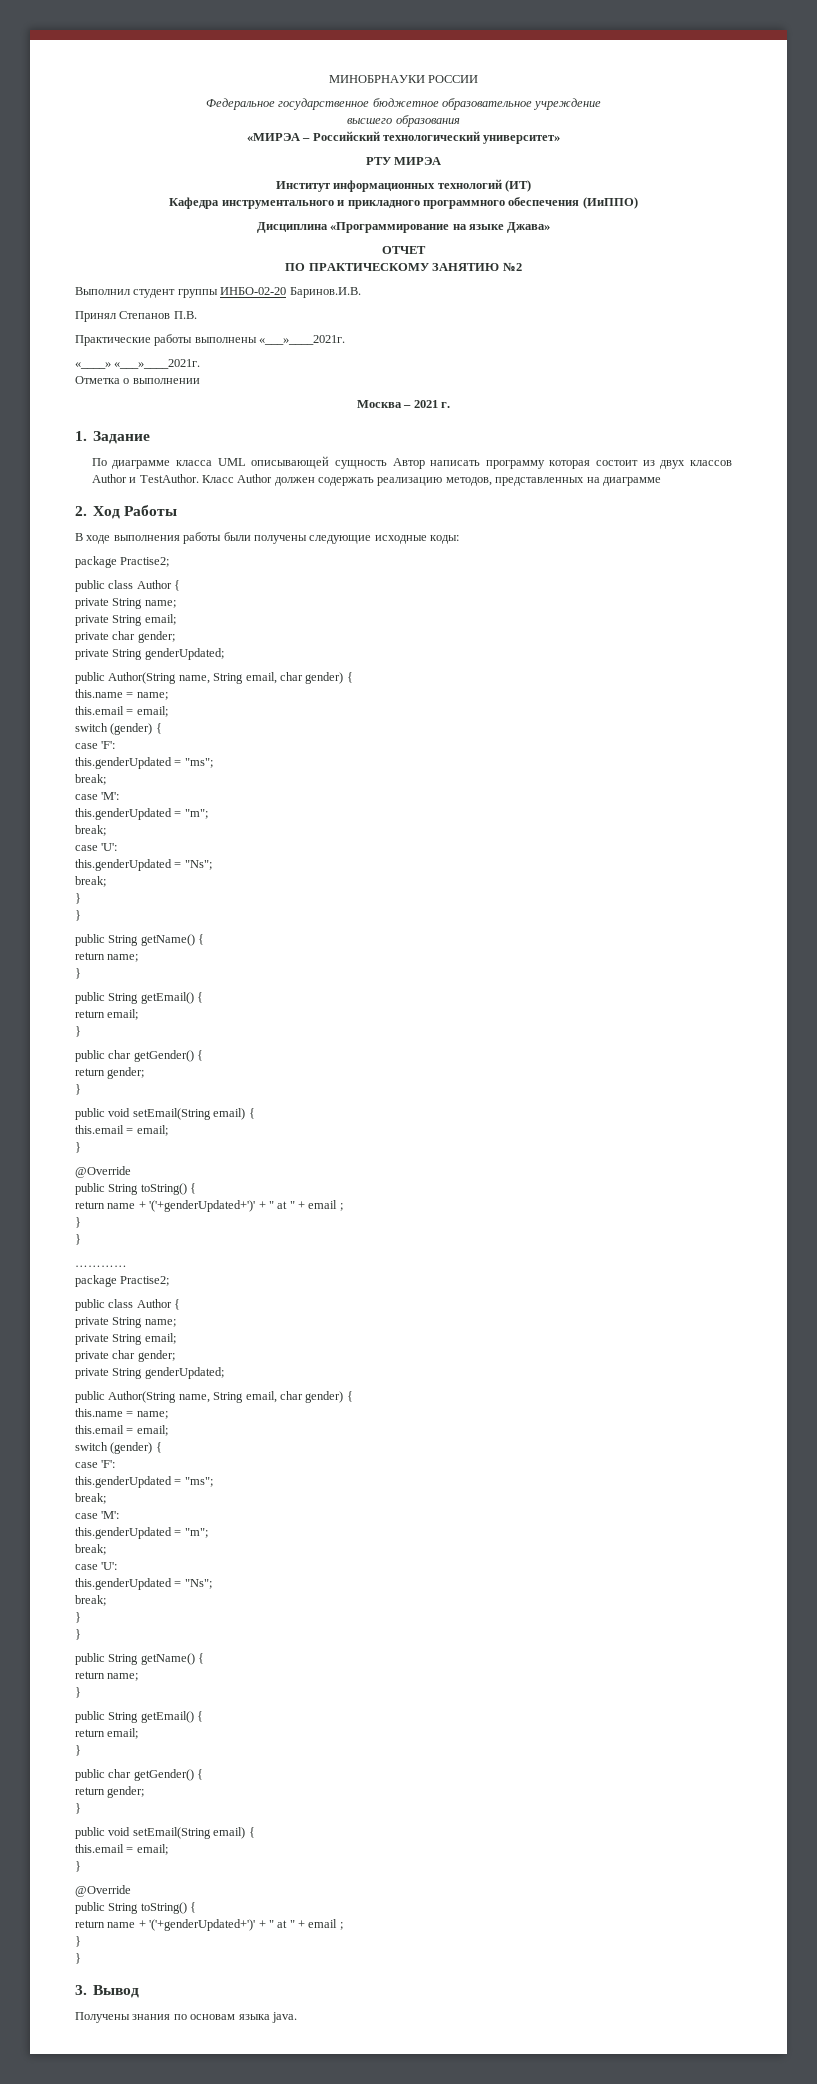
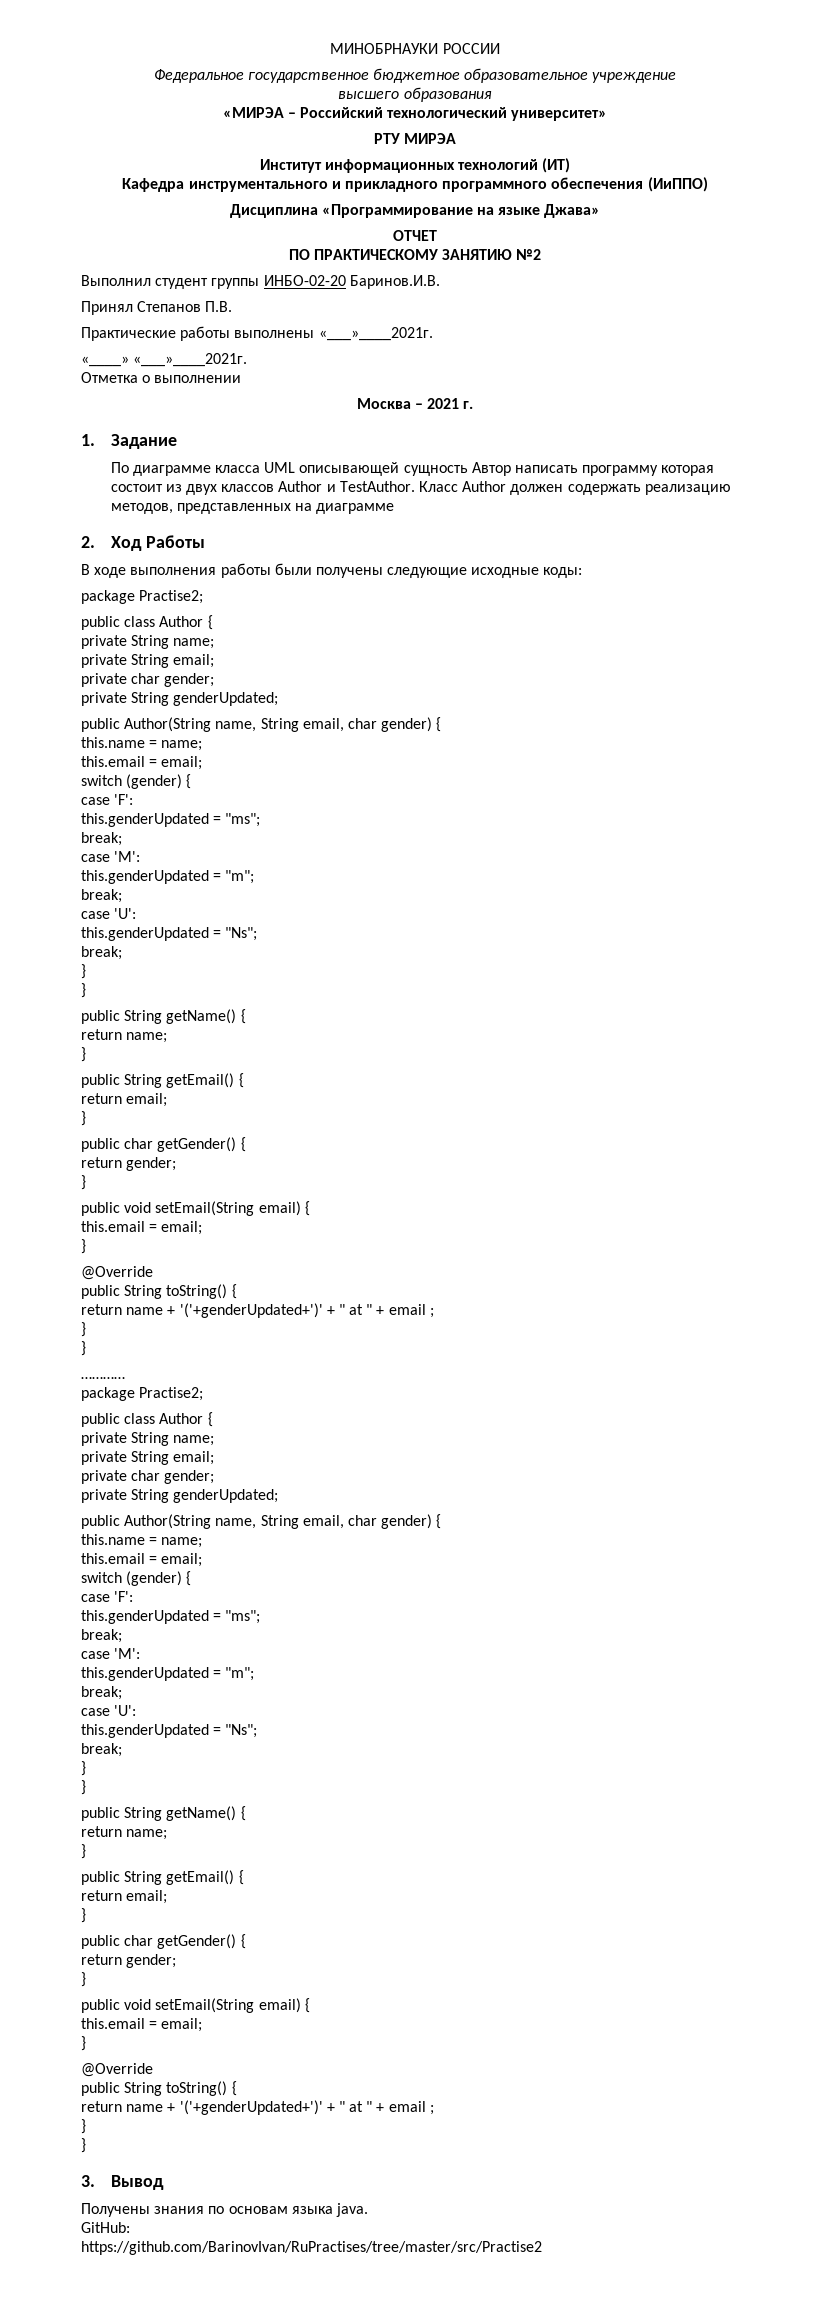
(297, 2017) none -> [81,2222,130,2233] [81,2241,542,2255] // GitHub: // https://github.com/BarinovIvan/RuPractises/tree/master/src/Practise2

